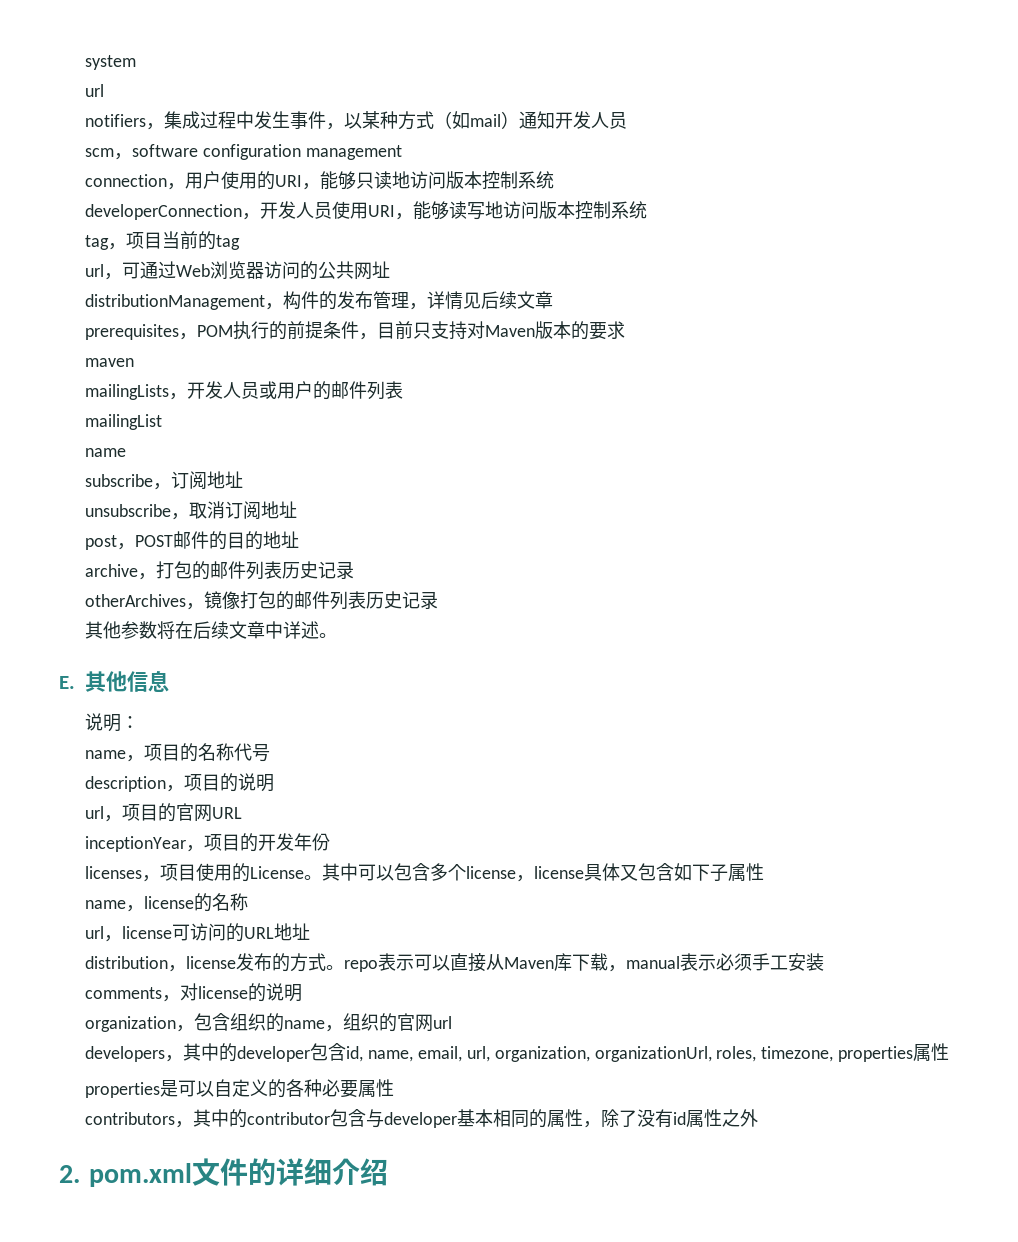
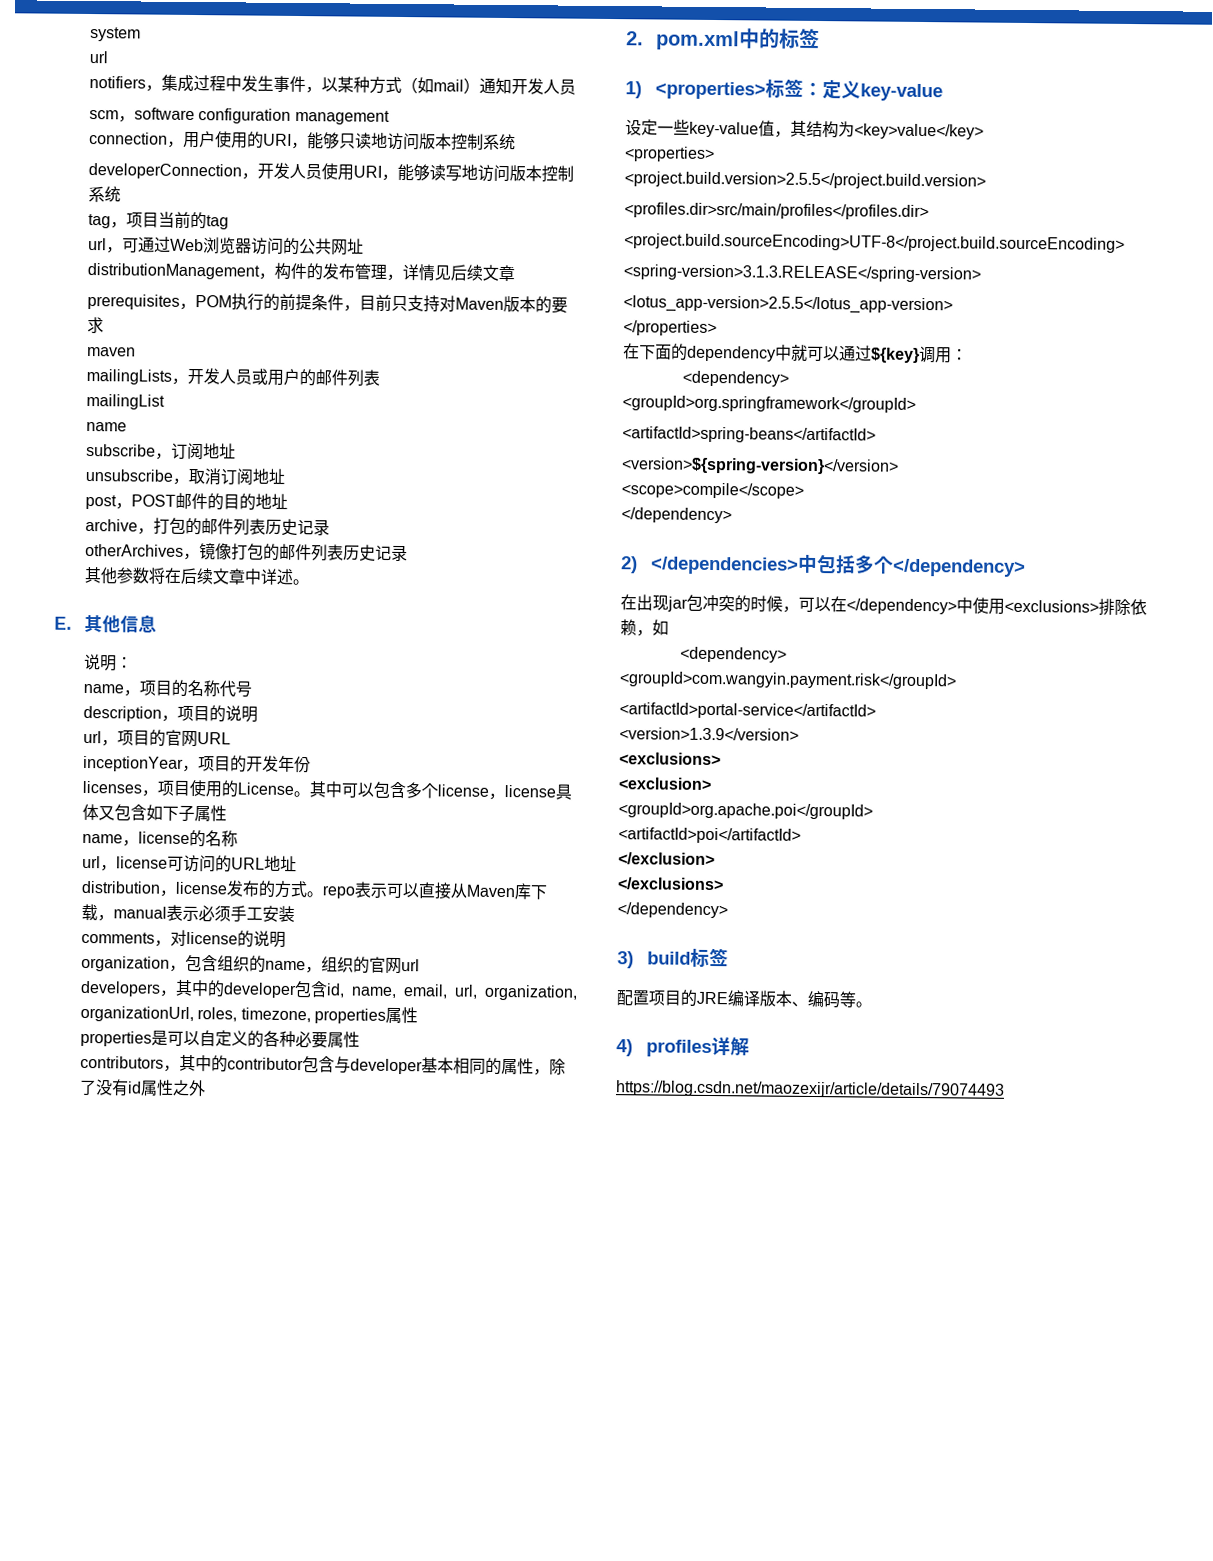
[192,1158,388,1186] 文件的详细介绍 -> [739,28,821,50] [625,78,944,102] [625,119,984,140] [624,146,715,163] [624,171,986,190] [624,202,929,221] [624,233,1125,253] [623,264,981,283] [623,295,953,315] [623,320,717,337] [623,343,968,364] [682,370,790,387] [622,395,916,413] [622,426,876,444] [621,457,899,475] [621,482,804,499] [621,507,732,524] [620,554,1027,578] [620,594,1147,616] [620,619,669,637] [680,646,788,663] [619,671,957,690] [619,702,876,720] [619,727,799,741] [619,752,721,766] [618,777,712,791] [618,802,873,820] [618,827,801,844] [618,852,715,866] [617,877,724,891] [617,902,728,919] [617,947,730,969] [616,989,872,1009] [616,1037,751,1058] [615,1080,1005,1099] 中的标签 // 1) <properties>标签：定义key-value // 设定一些key-value值，其结构为<key>value</key> // <properties> // <project.build.version>2.5.5</project.build.version> // <profiles.dir>src/main/profiles</profiles.dir> // <project.build.sourceEncoding>UTF-8</project.build.sourceEncoding> // <spring-version>3.1.3.RELEASE</spring-version> // <lotus_app-version>2.5.5</lotus_app-version> // </properties> // 在下面的dependency中就可以通过${key}调用： // <dependency> // <groupId>org.springframework</groupId> // <artifactId>spring-beans</artifactId> // <version>${spring-version}</version> // <scope>compile</scope> // </dependency> // 2) </dependencies>中包括多个</dependency> // 在出现jar包冲突的时候，可以在</dependency>中使用<exclusions>排除依赖，如 // <dependency> // <groupId>com.wangyin.payment.risk</groupId> // <artifactId>portal-service</artifactId> // <version>1.3.9</version> // <exclusions> // <exclusion> // <groupId>org.apache.poi</groupId> // <artifactId>poi</artifactId> // </exclusion> // </exclusions> // </dependency> // 3) build标签 // 配置项目的JRE编译版本、编码等。 // 4) profiles详解 // https://blog.csdn.net/maozexijr/article/details/79074493

